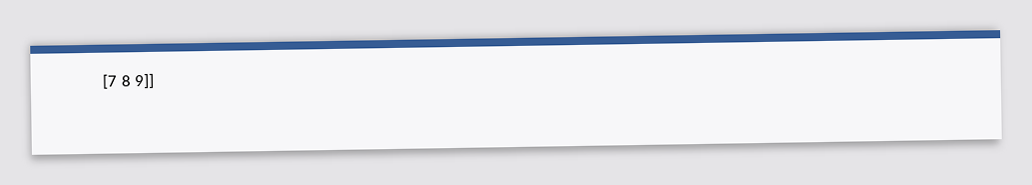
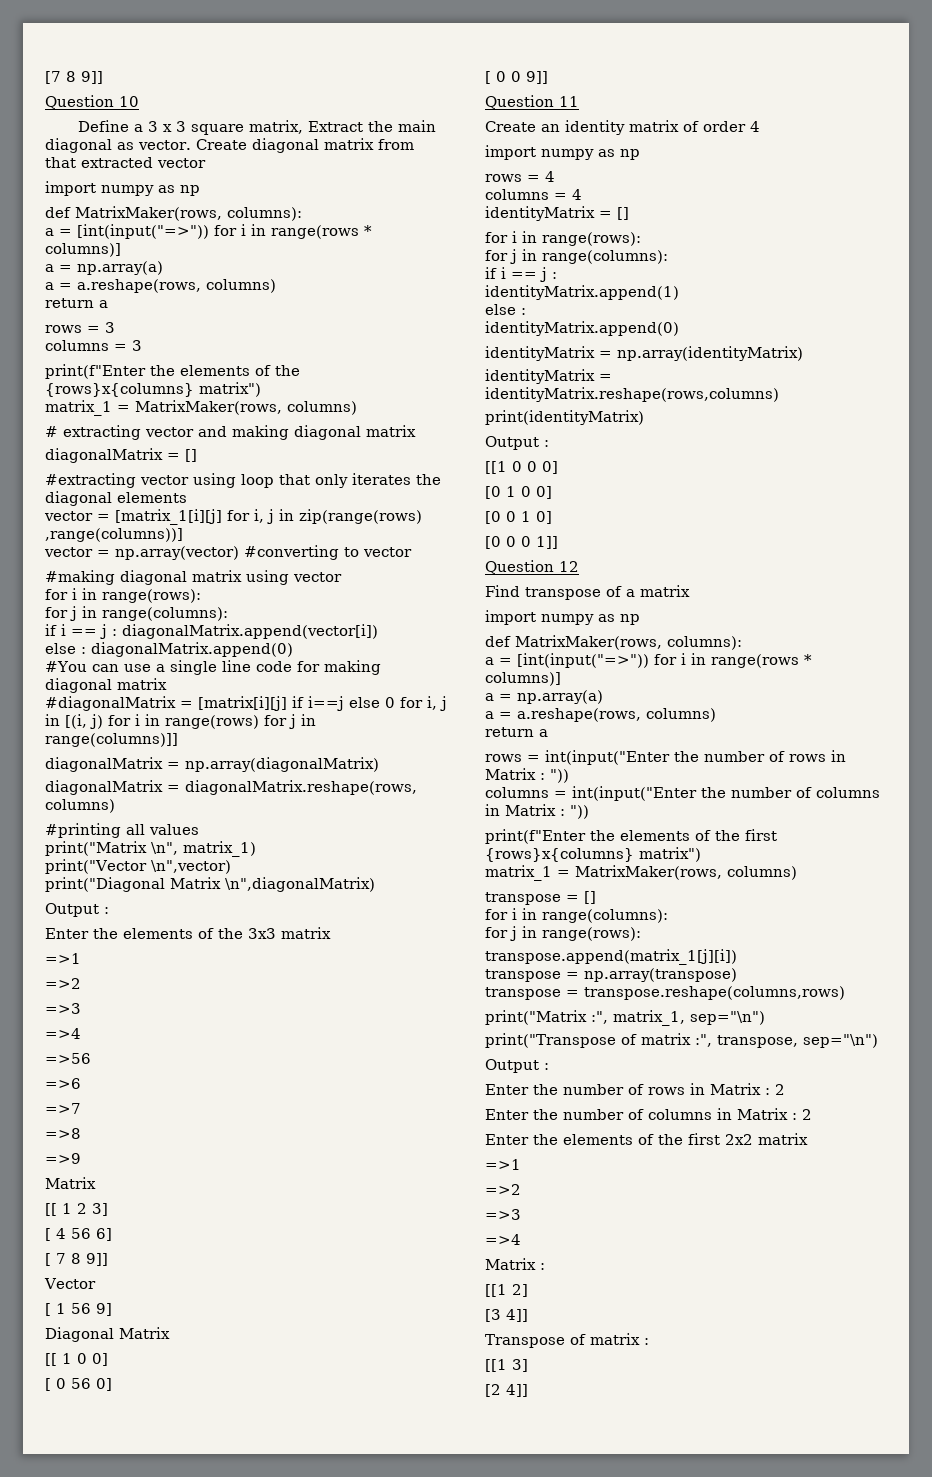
(155, 81) none -> [45,95,139,109] [78,120,437,135] [45,138,414,153] [45,157,206,168] [45,181,200,196] [45,206,302,221] [45,224,372,239] [45,243,121,257] [45,261,163,275] [45,279,276,293] [45,298,108,308] [45,322,115,333] [45,340,142,351] [45,364,300,379] [45,382,261,397] [45,400,357,416] [45,425,416,440] [45,448,197,463] [45,473,441,488] [45,491,187,506] [44,509,422,525] [45,528,183,542] [44,545,412,560] [45,570,342,585] [45,588,201,603] [45,606,228,621] [45,624,378,639] [45,642,293,657] [45,660,381,675] [45,678,167,693] [45,696,447,711] [45,714,316,729] [45,733,178,747] [45,757,379,772] [45,780,417,795] [45,799,115,813] [45,823,199,838] [45,841,256,857] [45,859,231,874] [45,877,375,892] [45,903,109,917] [45,927,331,939] [45,953,81,964] [45,978,81,989] [45,1003,81,1014] [45,1028,81,1039] [45,1053,91,1064] [45,1078,81,1089] [45,1103,81,1114] [45,1128,81,1139] [45,1153,81,1164] [45,1177,96,1189] [45,1203,108,1216] [45,1228,112,1241] [45,1253,108,1266] [44,1278,96,1289] [45,1303,112,1316] [45,1327,170,1342] [45,1353,108,1366] [45,1378,112,1391] [485,71,548,84] [485,95,579,109] [485,120,760,135] [485,145,640,160] [485,171,555,182] [485,189,582,200] [485,206,629,221] [485,231,641,246] [485,249,668,264] [485,267,557,282] [485,285,679,300] [485,304,526,315] [485,321,679,336] [485,346,803,361] [485,369,612,384] [485,387,779,402] [485,410,644,425] [485,436,549,450] [485,461,558,474] [485,486,552,499] [485,511,552,524] [485,536,558,549] [485,560,579,574] [485,585,690,600] [485,610,640,625] [485,635,742,650] [485,653,812,668] [485,672,561,686] [485,690,603,704] [485,708,716,722] [485,727,548,737] [485,750,846,765] [485,768,569,783] [485,786,880,801] [485,804,589,819] [485,829,777,844] [485,847,701,862] [485,865,797,881] [485,891,596,905] [485,908,668,923] [485,926,641,941] [485,949,737,965] [485,968,737,982] [485,986,845,1000] [485,1010,765,1026] [485,1033,878,1048] [485,1059,549,1073] [485,1083,785,1095] [485,1108,812,1120] [485,1133,808,1145] [485,1159,521,1170] [485,1184,521,1195] [485,1209,521,1220] [485,1234,521,1245] [485,1258,545,1270] [485,1284,528,1297] [485,1309,528,1322] [485,1333,649,1348] [485,1359,528,1372] [485,1384,528,1397] // Question 10 // Define a 3 x 3 square matrix, Extract the main diagonal as vector. Create diagonal matrix from that extracted vector // import numpy as np // def MatrixMaker(rows, columns): // a = [int(input("=>")) for i in range(rows * columns)] // a = np.array(a) // a = a.reshape(rows, columns) // return a // rows = 3 // columns = 3 // print(f"Enter the elements of the {rows}x{columns} matrix") // matrix_1 = MatrixMaker(rows, columns) // # extracting vector and making diagonal matrix // diagonalMatrix = [] // #extracting vector using loop that only iterates the diagonal elements // vector = [matrix_1[i][j] for i, j in zip(range(rows) ,range(columns))] // vector = np.array(vector) #converting to vector // #making diagonal matrix using vector // for i in range(rows): // for j in range(columns): // if i == j : diagonalMatrix.append(vector[i]) // else : diagonalMatrix.append(0) // #You can use a single line code for making diagonal matrix // #diagonalMatrix = [matrix[i][j] if i==j else 0 for i, j in [(i, j) for i in range(rows) for j in range(columns)]] // diagonalMatrix = np.array(diagonalMatrix) // diagonalMatrix = diagonalMatrix.reshape(rows, columns) // #printing all values // print("Matrix \n", matrix_1) // print("Vector \n",vector) // print("Diagonal Matrix \n",diagonalMatrix) // Output : // Enter the elements of the 3x3 matrix // =>1 // =>2 // =>3 // =>4 // =>56 // =>6 // =>7 // =>8 // =>9 // Matrix // [[ 1 2 3] // [ 4 56 6] // [ 7 8 9]] // Vector // [ 1 56 9] // Diagonal Matrix // [[ 1 0 0] // [ 0 56 0] // [ 0 0 9]] // Question 11 // Create an identity matrix of order 4 // import numpy as np // rows = 4 // columns = 4 // identityMatrix = [] // for i in range(rows): // for j in range(columns): // if i == j : // identityMatrix.append(1) // else : // identityMatrix.append(0) // identityMatrix = np.array(identityMatrix) // identityMatrix = identityMatrix.reshape(rows,columns) // print(identityMatrix) // Output : // [[1 0 0 0] // [0 1 0 0] // [0 0 1 0] // [0 0 0 1]] // Question 12 // Find transpose of a matrix // import numpy as np // def MatrixMaker(rows, columns): // a = [int(input("=>")) for i in range(rows * columns)] // a = np.array(a) // a = a.reshape(rows, columns) // return a // rows = int(input("Enter the number of rows in Matrix : ")) // columns = int(input("Enter the number of columns in Matrix : ")) // print(f"Enter the elements of the first {rows}x{columns} matrix") // matrix_1 = MatrixMaker(rows, columns) // transpose = [] // for i in range(columns): // for j in range(rows): // transpose.append(matrix_1[j][i]) // transpose = np.array(transpose) // transpose = transpose.reshape(columns,rows) // print("Matrix :", matrix_1, sep="\n") // print("Transpose of matrix :", transpose, sep="\n") // Output : // Enter the number of rows in Matrix : 2 // Enter the number of columns in Matrix : 2 // Enter the elements of the first 2x2 matrix // =>1 // =>2 // =>3 // =>4 // Matrix : // [[1 2] // [3 4]] // Transpose of matrix : // [[1 3] // [2 4]]

